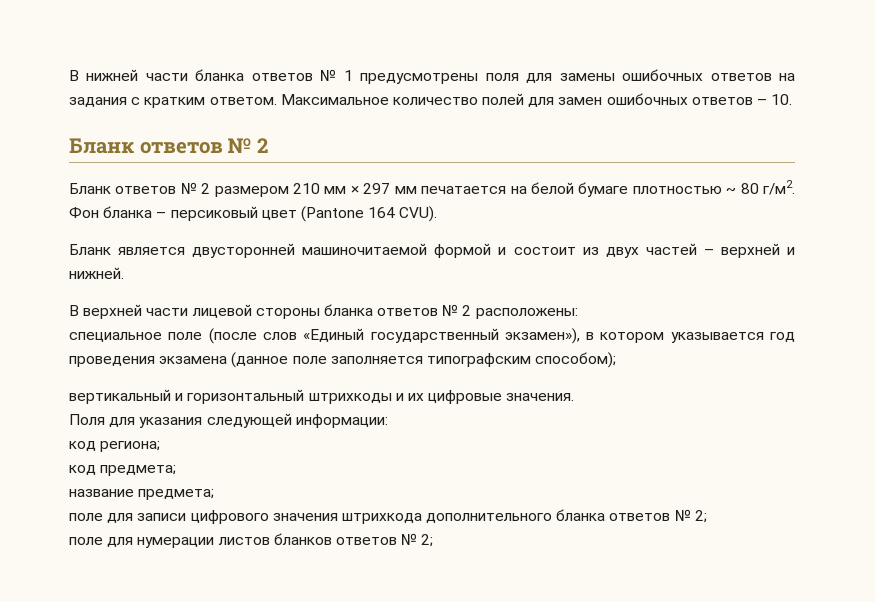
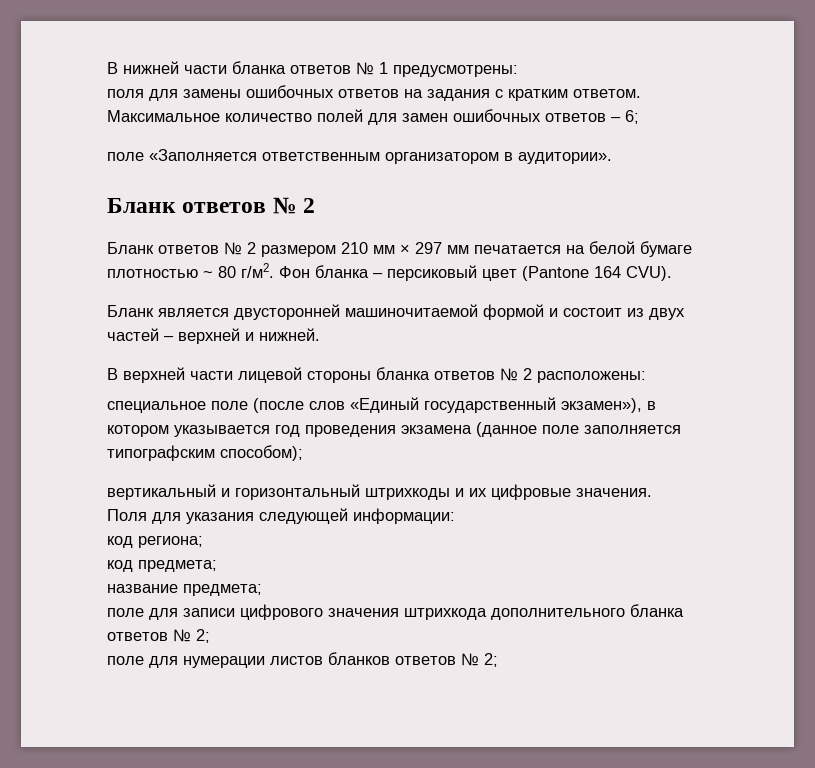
[360,73,479,84] предусмотрены -> [393,65,518,77] предусмотрены: //
[771,94,793,105] 10. -> [625,110,639,124] [107,149,612,164] 6; // поле «Заполняется ответственным организатором в аудитории».

